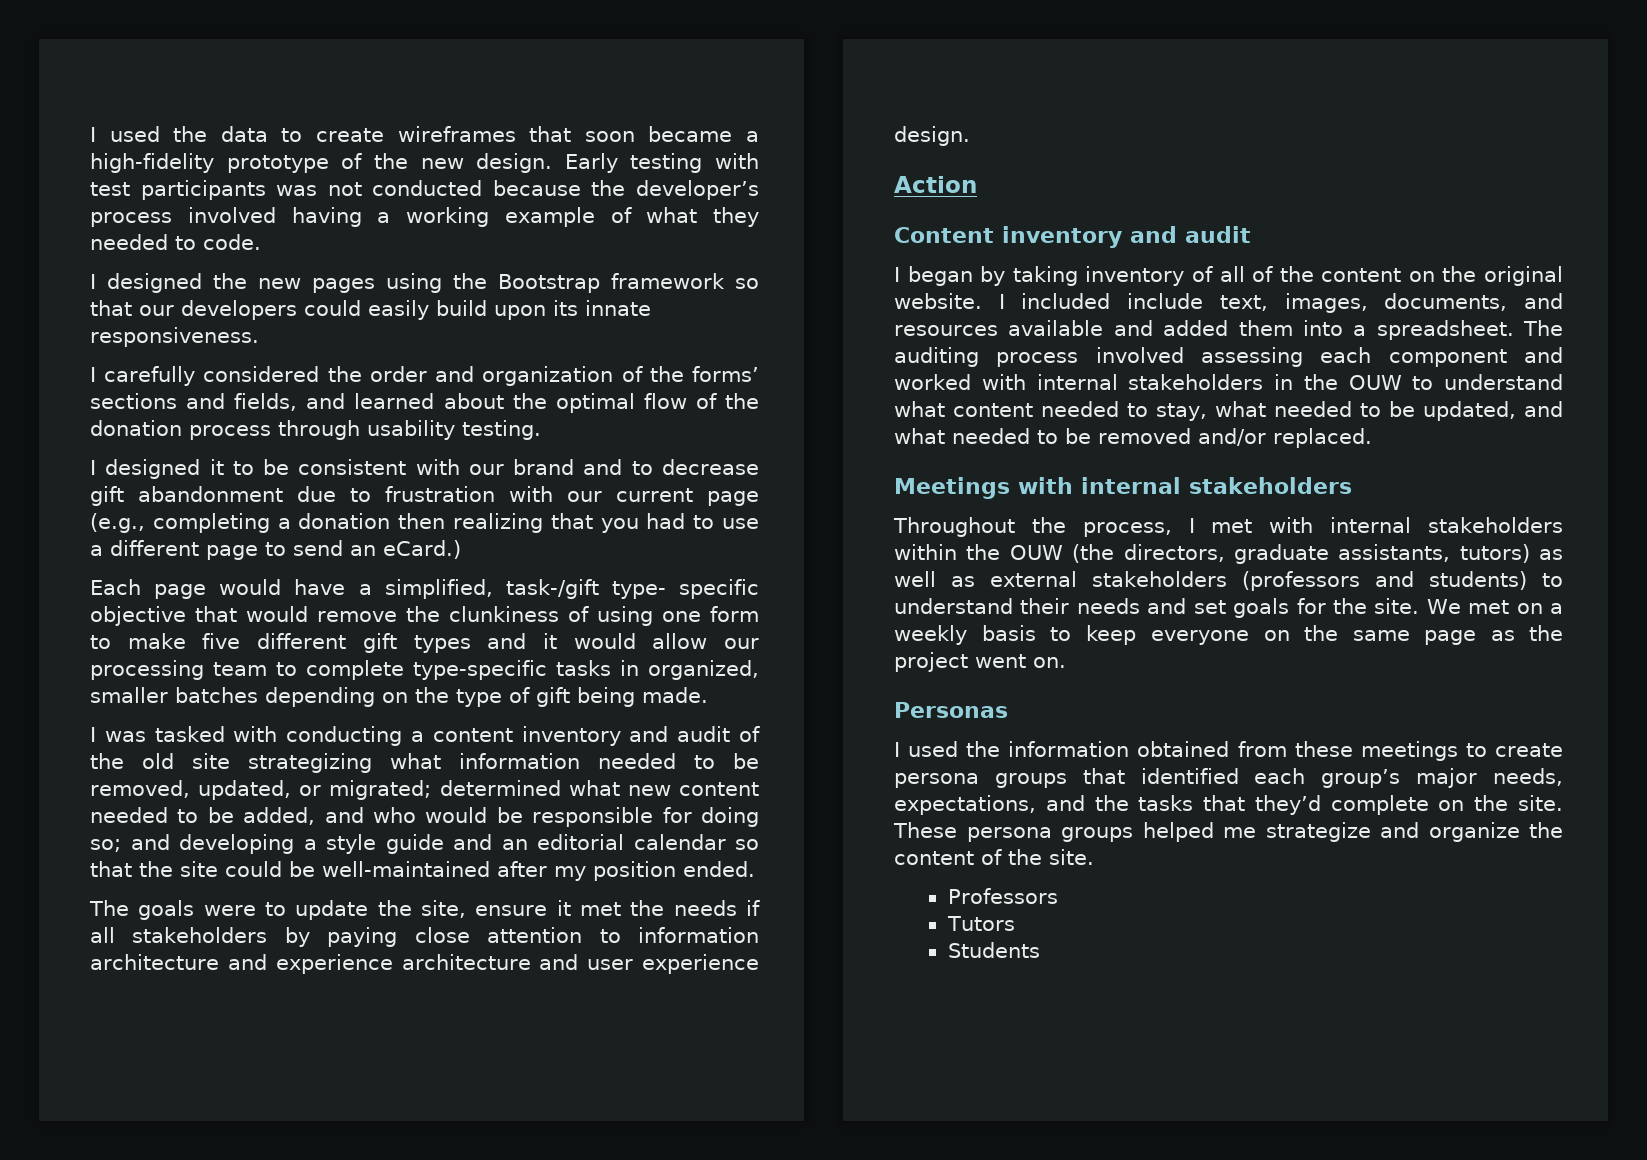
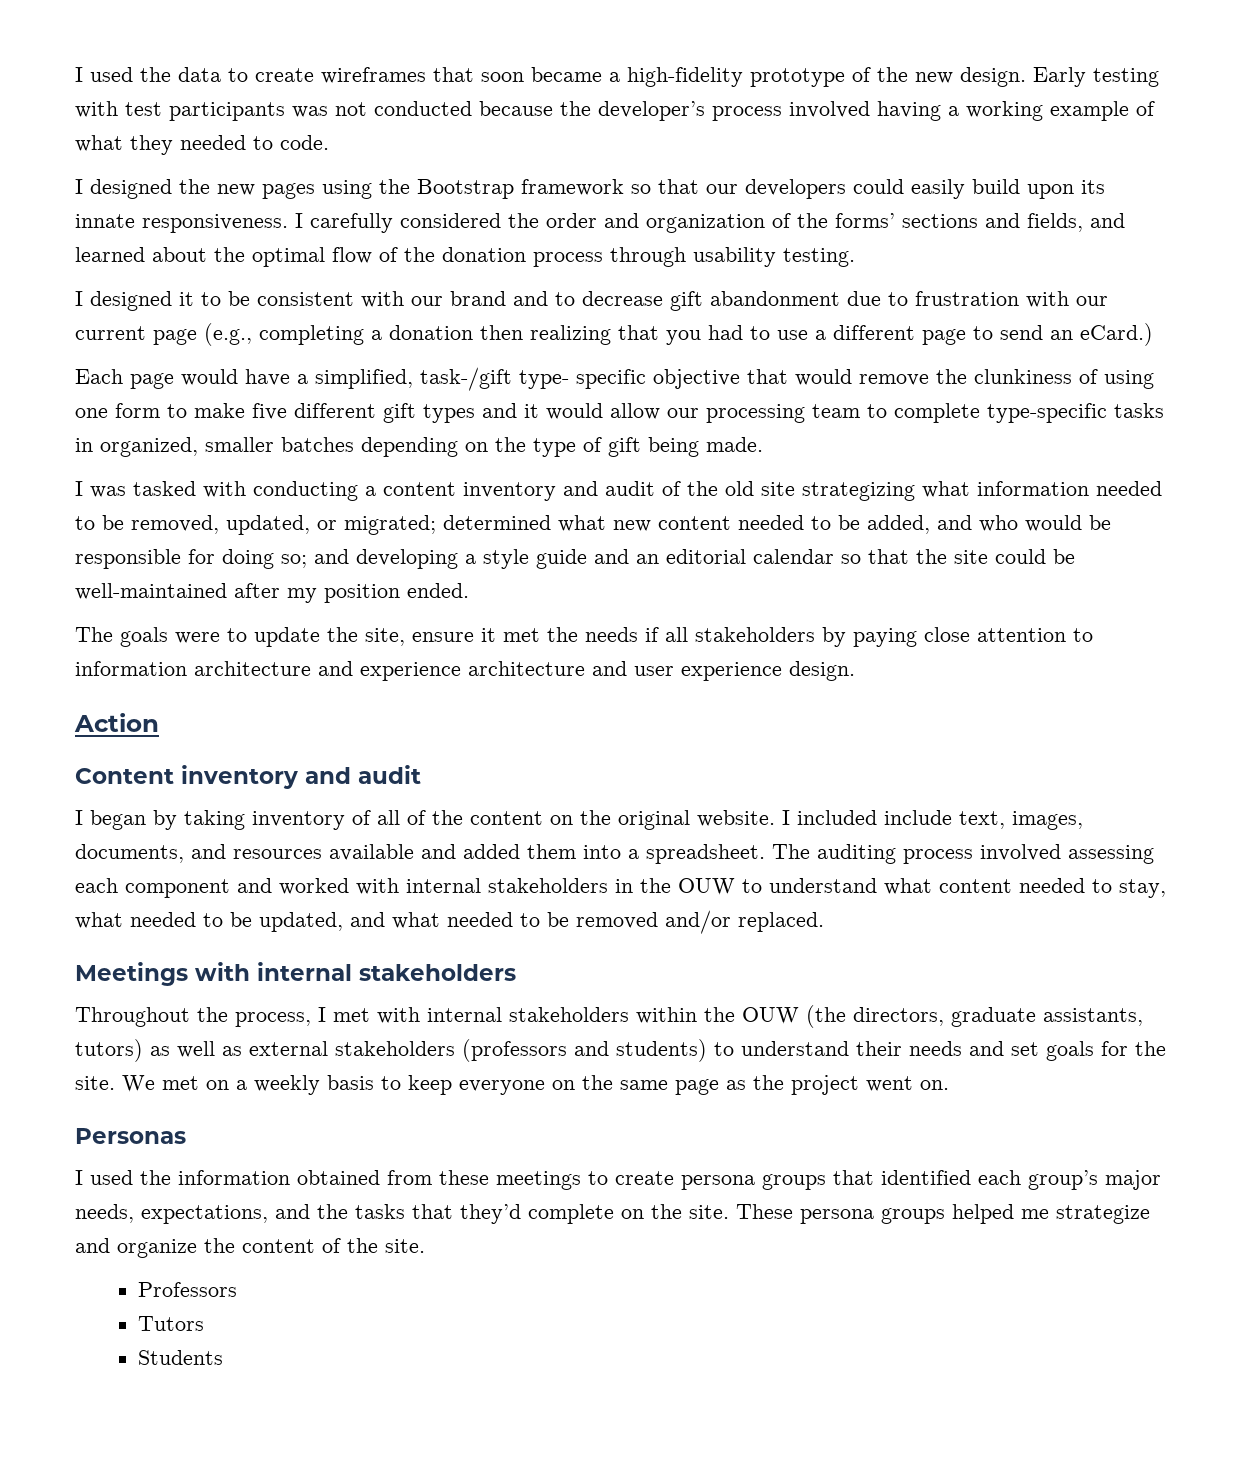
(259, 337) // -> (288, 223) none

